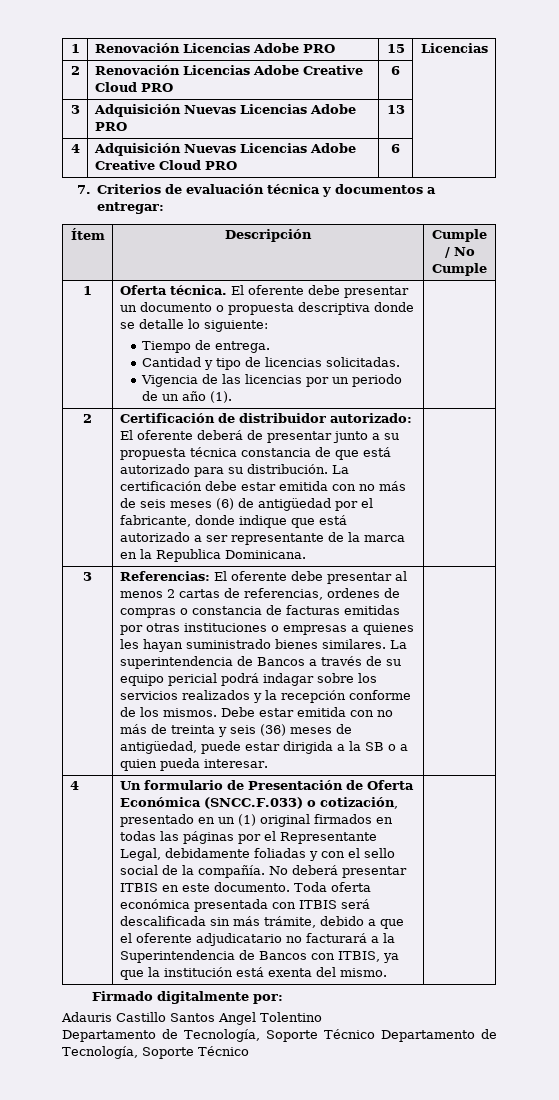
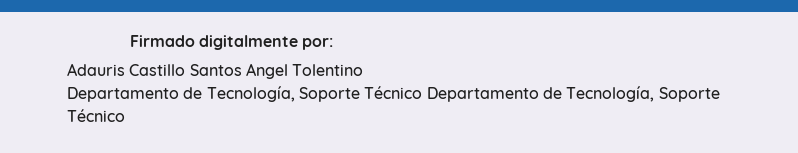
[70,44,80,53] [94,43,335,53] [386,44,405,53] [420,43,488,53] [70,66,80,75] [94,65,363,75] [94,82,173,92] [391,66,400,75] [70,105,80,114] [93,104,356,117] [94,122,127,131] [386,105,405,114] [70,144,80,153] [93,143,356,156] [94,160,237,170] [391,144,400,153] [76,184,437,197] [97,202,165,214] [70,228,105,240] [225,229,312,242] [432,229,487,242] [444,247,475,258] [432,263,487,276] [83,286,92,295] [119,285,409,298] [119,302,414,315] [119,319,268,332] [142,340,271,353] [142,357,401,370] [141,374,403,387] [142,391,233,403] [83,414,92,423] [119,413,412,423] [119,430,399,443] [119,447,391,460] [119,464,349,477] [119,481,406,491] [119,498,373,511] [119,515,347,528] [119,532,405,545] [119,549,306,562] [83,572,92,581] [119,571,407,584] [119,588,400,600] [119,605,400,618] [119,623,414,635] [119,639,407,652] [119,656,401,669] [119,673,377,686] [119,690,411,703] [119,707,393,717] [119,724,352,737] [119,741,408,754] [119,758,268,771] [69,781,79,790] [119,780,414,790] [119,797,398,809] [119,814,393,827] [119,831,377,844] [119,848,395,861] [119,865,407,878] [119,882,371,892] [119,899,370,912] [119,916,404,929] [119,933,395,946] [119,950,399,963] [119,967,387,980] 1 | Renovación Licencias Adobe PRO | 15 | Licencias // 2 | Renovación Licencias Adobe Creative Cloud PRO | 6 | // 3 | Adquisición Nuevas Licencias Adobe PRO | 13 | // 4 | Adquisición Nuevas Licencias Adobe Creative Cloud PRO | 6 | // 7. Criterios de evaluación técnica y documentos a entregar: // Ítem | Descripción | Cumple / No Cumple // 1 | Oferta técnica. El oferente debe presentar un documento o propuesta descriptiva donde se detalle lo siguiente: // Tiempo de entrega. // Cantidad y tipo de licencias solicitadas. // Vigencia de las licencias por un periodo de un año (1). | // 2 | Certificación de distribuidor autorizado: El oferente deberá de presentar junto a su propuesta técnica constancia de que está autorizado para su distribución. La certificación debe estar emitida con no más de seis meses (6) de antigüedad por el fabricante, donde indique que está autorizado a ser representante de la marca en la Republica Dominicana. | // 3 | Referencias: El oferente debe presentar al menos 2 cartas de referencias, ordenes de compras o constancia de facturas emitidas por otras instituciones o empresas a quienes les hayan suministrado bienes similares. La superintendencia de Bancos a través de su equipo pericial podrá indagar sobre los servicios realizados y la recepción conforme de los mismos. Debe estar emitida con no más de treinta y seis (36) meses de antigüedad, puede estar dirigida a la SB o a quien pueda interesar. | // 4 | Un formulario de Presentación de Oferta Económica (SNCC.F.033) o cotización, presentado en un (1) original firmados en todas las páginas por el Representante Legal, debidamente foliadas y con el sello social de la compañía. No deberá presentar ITBIS en este documento. Toda oferta económica presentada con ITBIS será descalificada sin más trámite, debido a que el oferente adjudicatario no facturará a la Superintendencia de Bancos con ITBIS, ya que la institución está exenta del mismo. | // -> (129, 41) none

